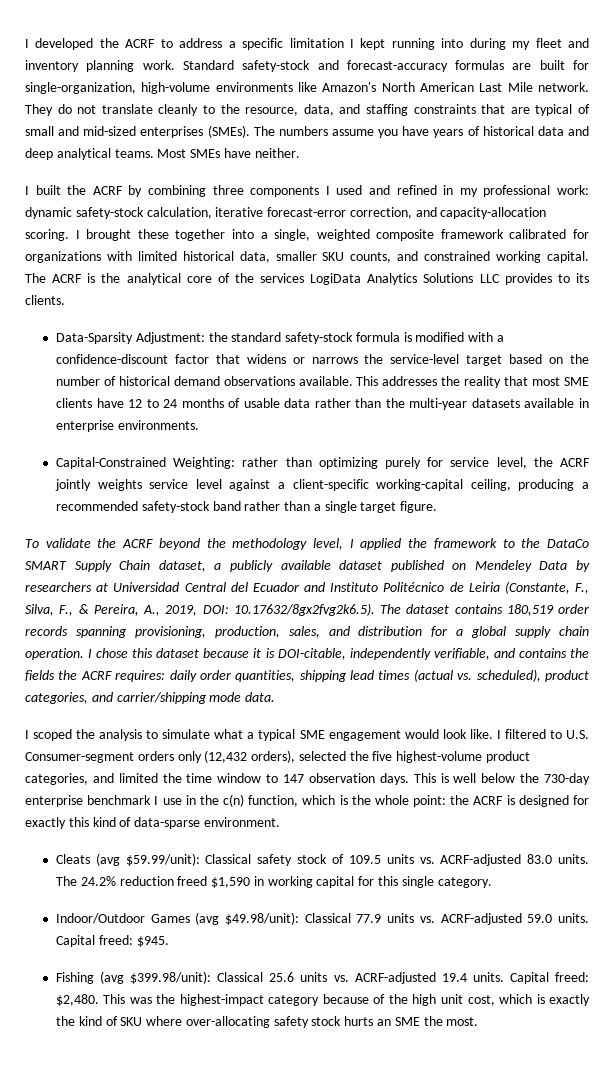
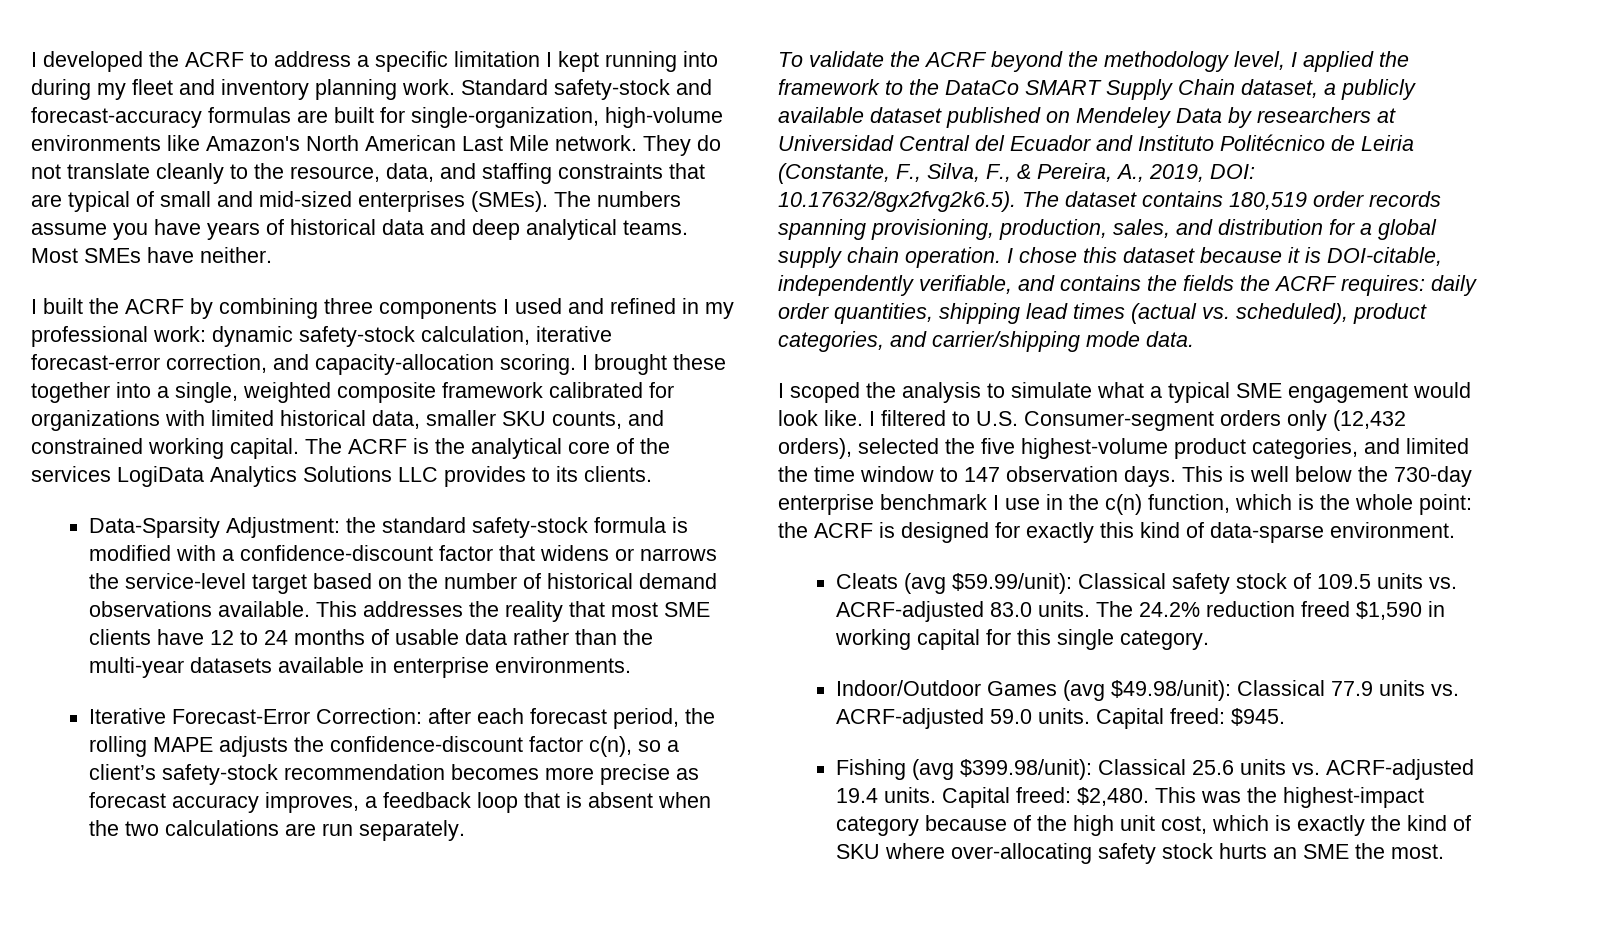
[55,457,591,469] [54,479,589,491] [55,501,438,513] Capital-Constrained Weighting: rather than optimizing purely for service level, the ACRF jointly weights service level against a client-specific working-capital ceiling, producing a recommended safety-stock band rather than a single target figure. -> [89,708,716,729] [89,736,680,757] [89,764,700,785] [89,792,712,813] [89,820,466,841] Iterative Forecast-Error Correction: after each forecast period, the rolling MAPE adjusts the confidence-discount factor c(n), so a client’s safety-stock recommendation becomes more precise as forecast accuracy improves, a feedback loop that is absent when the two calculations are run separately.

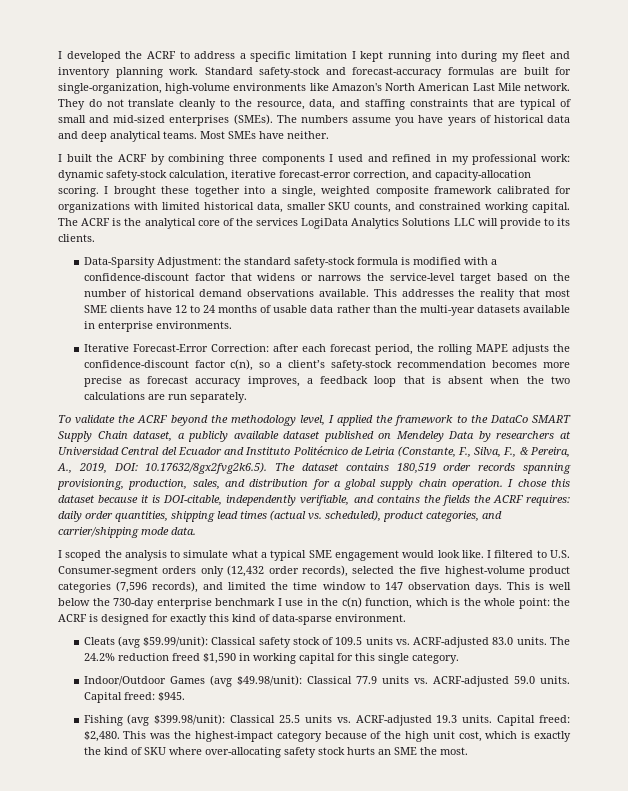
[444,466,526,487] provides -> [477,218,541,229] will provide
[778,438,852,459] orders), -> [268,565,348,577] order records),
[1252,438,1358,459] categories, -> [58,581,199,593] categories (7,596 records),
[1192,759,1475,780] [836,788,879,803] 25.6 units vs. ACRF-adjusted 19.4 -> [279,715,458,726] 25.5 units vs. ACRF-adjusted 19.3

